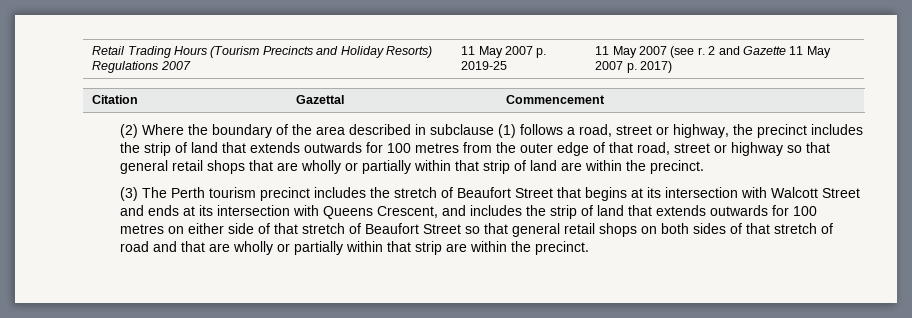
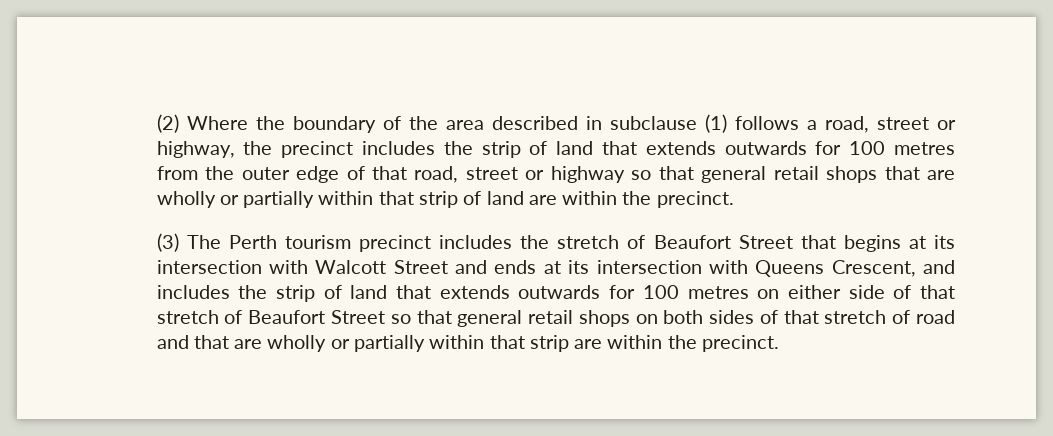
[92,46,432,58] [92,61,191,73] [461,46,547,58] [461,61,508,70] [595,46,831,58] [595,61,673,73] [92,95,139,104] [296,95,345,104] [506,95,606,104] Retail Trading Hours (Tourism Precincts and Holiday Resorts) Regulations 2007 | 11 May 2007 p. 2019-25 | 11 May 2007 (see r. 2 and Gazette 11 May 2007 p. 2017) // Citation | Gazettal | Commencement // -> (156, 123) none

